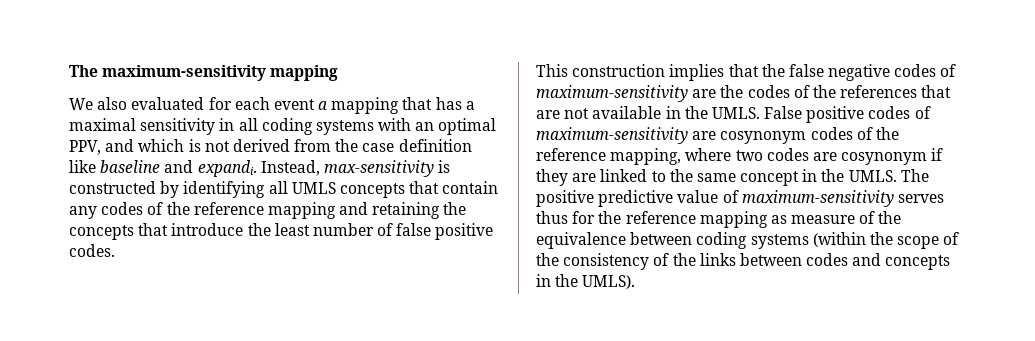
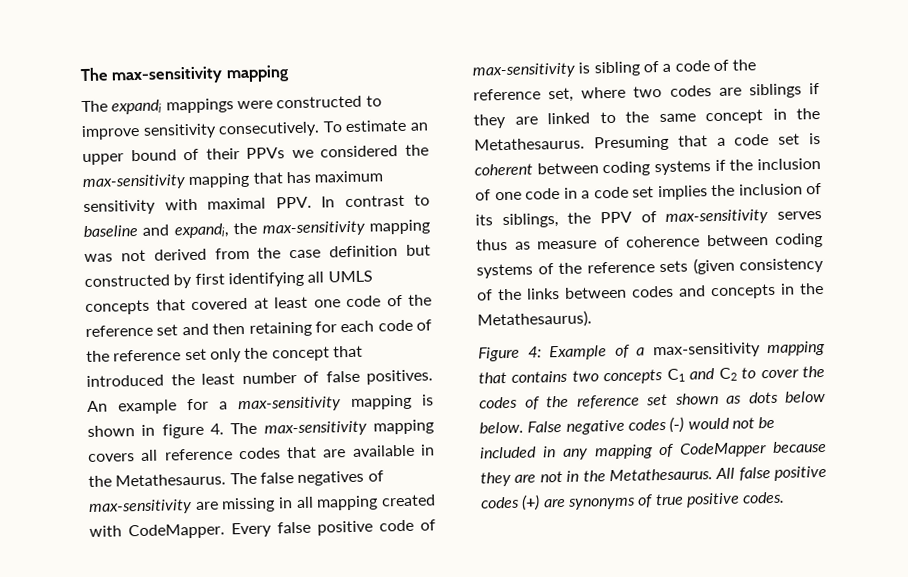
[69,65,267,81] The maximum-sensitivity -> [80,66,224,85] The max-sensitivity
[69,97,475,114] [69,118,497,135] [69,139,201,155] We also evaluated for each event a mapping that has a maximal sensitivity in all coding systems with an optimal PPV, and which is -> [81,95,382,115] [81,119,429,141] [82,144,429,166] [82,170,384,191] [83,194,430,216] [83,219,431,239] [84,253,113,263] The expandi mappings were constructed to improve sensitivity consecutively. To estimate an upper bound of their PPVs we considered the max-sensitivity mapping that has maximum sensitivity with maximal PPV. In contrast to baseline and expandi, the max-sensitivity mapping was
[69,160,451,177] like baseline and expandi. Instead, max-sensitivity is -> [405,244,431,256] but
(180, 189) none -> [194,273,225,285] first
[442,181,499,194] [69,202,467,219] [69,223,244,240] contain any codes of the reference mapping and retaining the concepts that introduce -> [191,294,432,311] [85,319,432,338] [86,345,363,363] [86,374,164,388] covered at least one code of the reference set and then retaining for each code of the reference set only the concept that introduced
[435,223,494,240] [69,244,115,257] [536,64,957,81] [536,85,918,102] positive codes. // This construction implies that the false negative codes of maximum-sensitivity are the codes of the references -> [366,369,433,385] [87,394,434,415] [87,419,435,439] [88,447,281,462] positives. An example for a max-sensitivity mapping is shown in figure 4. The max-sensitivity mapping covers all reference codes
[564,108,590,119] not -> (347, 453) none
[711,106,931,123] [536,127,899,144] [536,148,682,165] UMLS. False positive codes of maximum-sensitivity are cosynonym codes of the reference mapping, -> [115,470,384,487] [88,494,436,515] [89,519,436,540] [472,59,757,79] [473,87,575,103] Metathesaurus. The false negatives of max-sensitivity are missing in all mapping created with CodeMapper. Every false positive code of max-sensitivity is sibling of a code of the reference set,
[841,152,928,165] cosynonym -> [748,83,802,99] siblings
[848,169,929,182] [536,190,944,207] [536,211,768,228] UMLS. The positive predictive value of maximum-sensitivity serves thus for the reference mapping -> [474,133,821,152] [474,158,821,177] [475,182,822,201] [475,209,822,229] [476,238,508,251] Metathesaurus. Presuming that a code set is coherent between coding systems if the inclusion of one code in a code set implies the inclusion of its siblings, the PPV of max-sensitivity serves thus
[878,211,902,224] [536,232,960,249] [536,253,559,266] the equivalence between coding systems (within the scope of the -> [626,232,823,248] [476,257,735,279] coherence between coding systems of the reference sets (given
[582,275,636,289] UMLS). -> [477,310,592,329] [478,340,825,362] [478,365,825,385] [479,390,826,410] [479,416,776,435] [480,440,827,460] [480,465,827,487] [480,491,786,511] Metathesaurus). // Figure 4: Example of a max-sensitivity mapping that contains two concepts C1 and C2 to cover the codes of the reference set shown as dots below below. False negative codes (-) would not be included in any mapping of CodeMapper because they are not in the Metathesaurus. All false positive codes (+) are synonyms of true positive codes.

